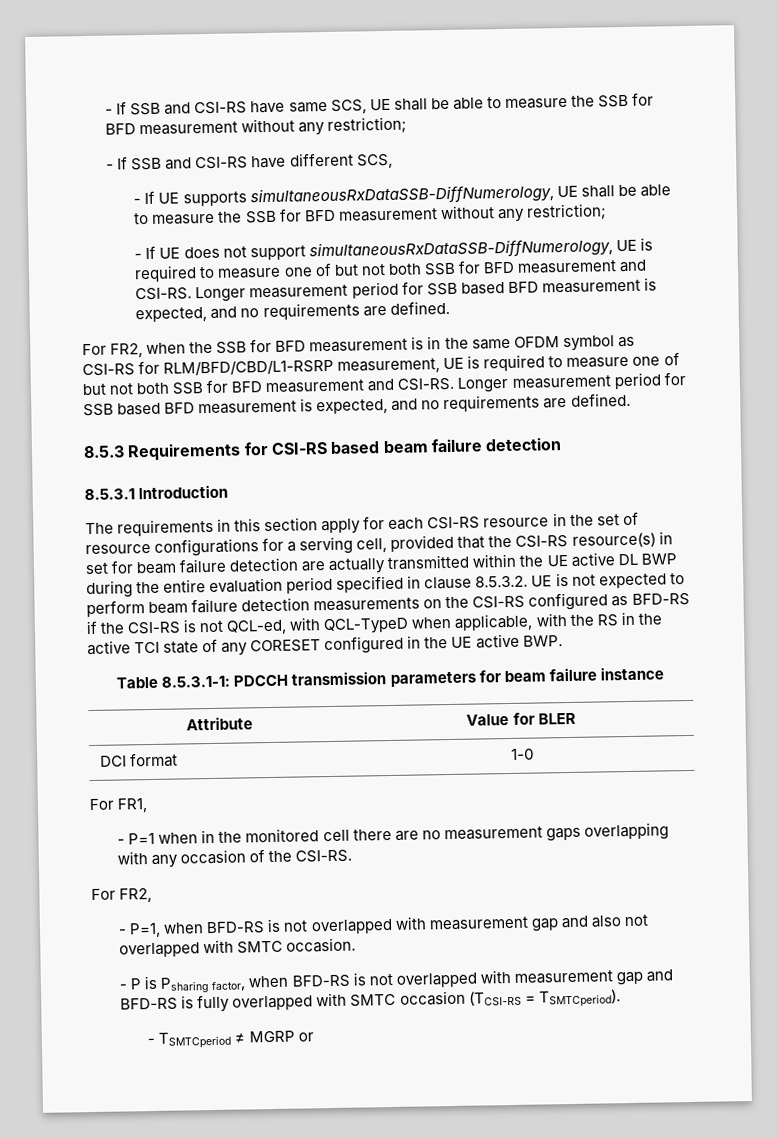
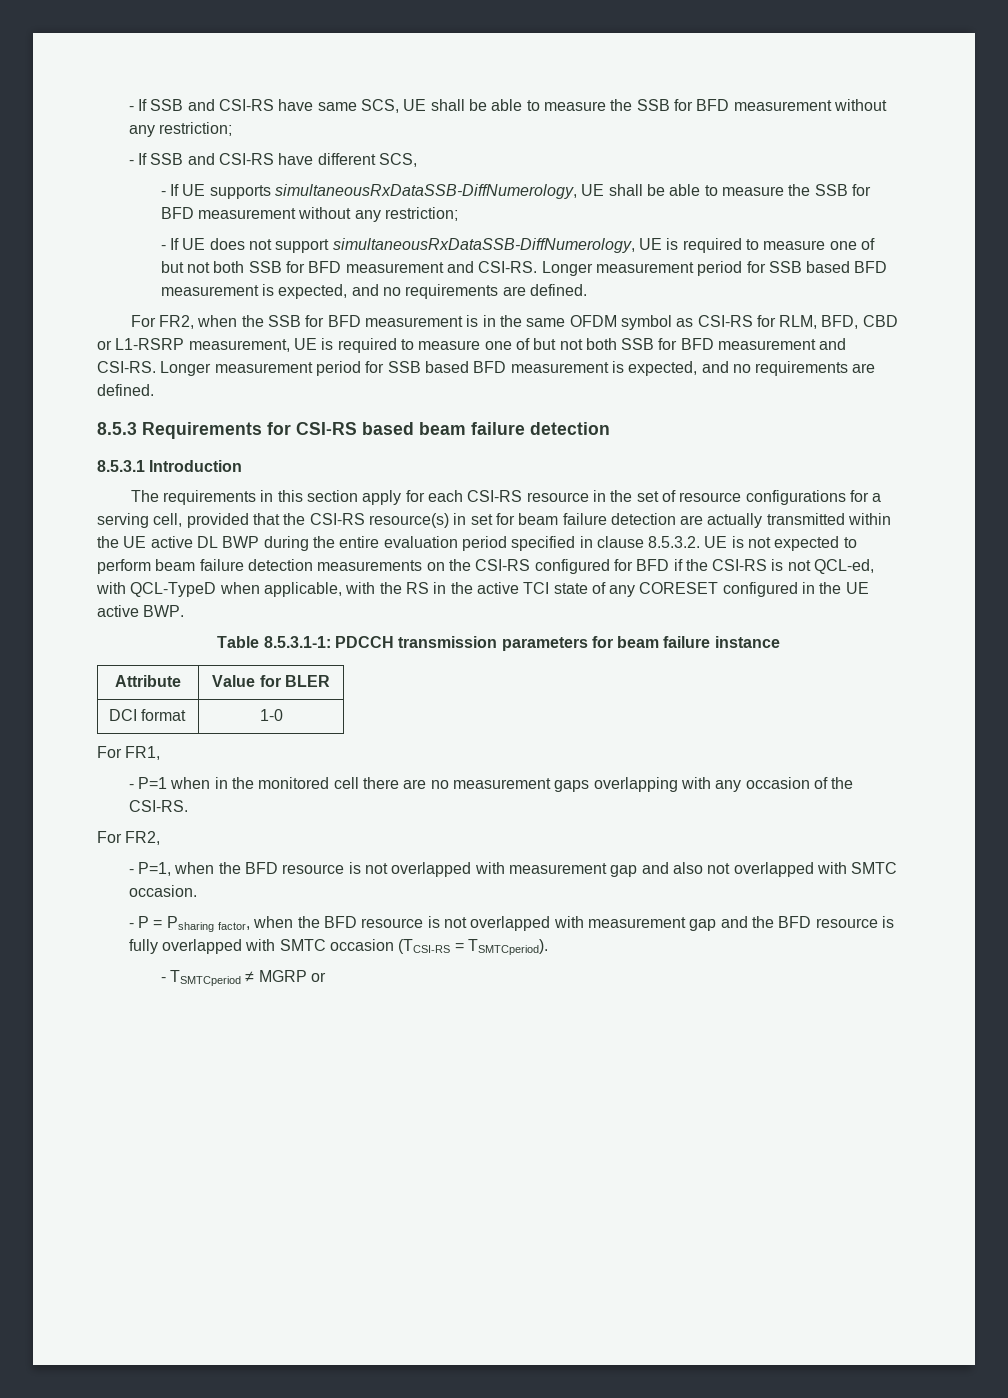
[163,358,335,376] RLM/BFD/CBD/L1-RSRP -> [779,315,898,329] [97,338,185,350] RLM, BFD, CBD or L1-RSRP
[611,592,690,607] as BFD-RS -> [613,559,670,571] for BFD
[206,921,266,935] BFD-RS -> [218,862,345,874] the BFD resource
[144,975,159,990] is -> [153,920,163,928] =
[291,969,673,988] [120,997,179,1011] BFD-RS is not overlapped with measurement gap and BFD-RS -> [297,916,878,931] the BFD resource is not overlapped with measurement gap and the BFD resource

